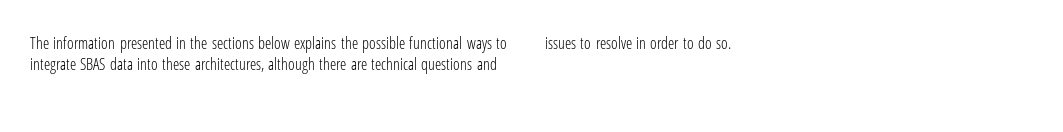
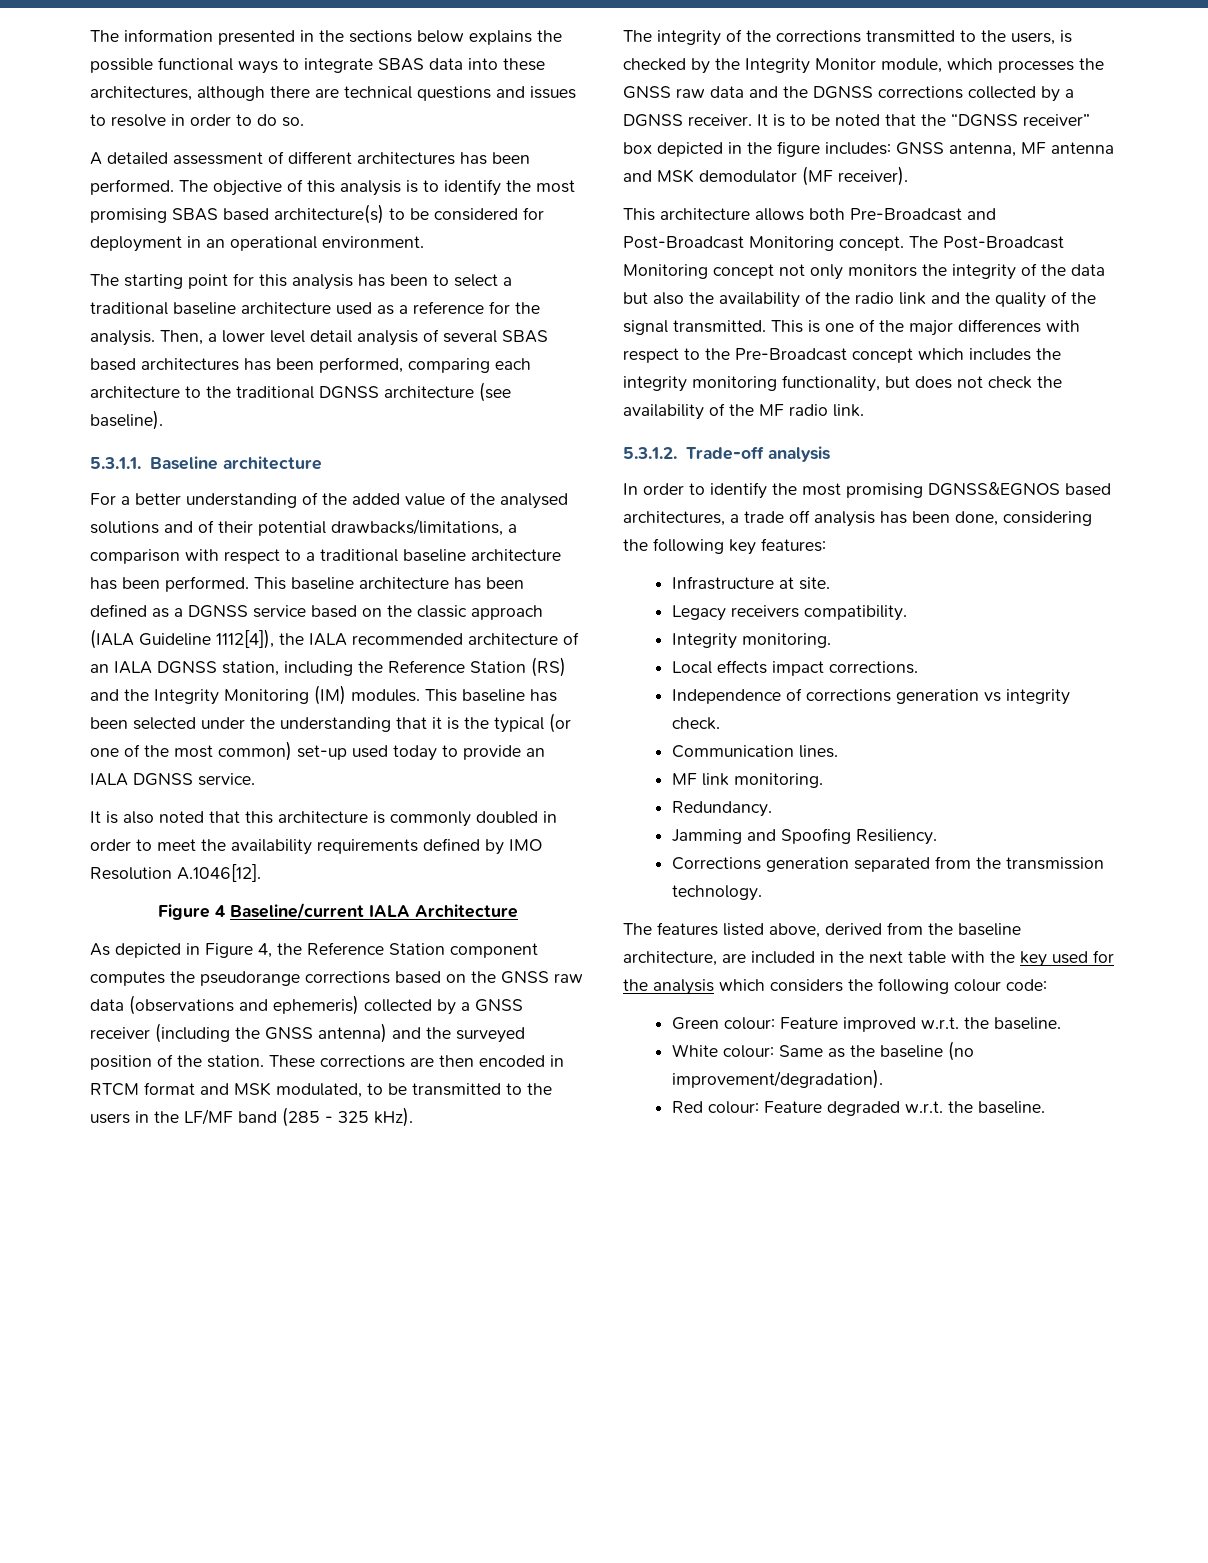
(732, 44) none -> [90,151,530,165] [90,179,575,196] [90,204,544,224] [90,236,424,252] [90,273,512,290] [90,301,540,315] [90,329,548,346] [90,357,531,373] [90,382,511,402] [90,410,163,430] [90,456,322,470] [90,492,568,509] [90,519,517,536] [90,549,561,564] [90,576,524,592] [90,604,543,620] [90,629,579,649] [90,657,566,677] [90,685,557,705] [90,713,571,733] [90,741,545,761] [90,773,255,786] [90,811,557,827] [90,838,542,855] [90,864,261,882] [157,903,518,920] [90,942,538,958] [90,971,583,986] [90,995,523,1015] [90,1023,525,1043] [90,1054,564,1070] [90,1082,552,1098] [90,1107,413,1127] [623,29,1072,46] [623,58,1104,74] [623,86,1074,102] [623,113,1090,127] [623,141,1114,157] [623,166,908,186] [623,208,996,221] [623,236,1064,251] [623,263,1105,280] [623,291,1096,308] [623,319,1080,336] [623,348,1061,363] [623,375,1062,392] [623,403,864,420] [623,446,830,462] [623,482,1111,499] [623,510,1092,527] [623,538,826,555] [671,576,830,590] [671,605,907,621] [671,633,831,649] [671,660,918,676] [671,688,1070,705] [671,717,720,730] [671,745,838,758] [671,773,823,788] [671,801,772,817] [671,828,937,845] [671,856,1104,872] [671,885,762,901] [623,922,1021,938] [623,950,1114,967] [623,978,1047,995] [671,1017,1061,1032] [671,1041,974,1061] [671,1069,883,1089] [671,1101,1045,1116] // A detailed assessment of different architectures has been performed. The objective of this analysis is to identify the most promising SBAS based architecture(s) to be considered for deployment in an operational environment. // The starting point for this analysis has been to select a traditional baseline architecture used as a reference for the analysis. Then, a lower level detail analysis of several SBAS based architectures has been performed, comparing each architecture to the traditional DGNSS architecture (see baseline). // 5.3.1.1. Baseline architecture // For a better understanding of the added value of the analysed solutions and of their potential drawbacks/limitations, a comparison with respect to a traditional baseline architecture has been performed. This baseline architecture has been defined as a DGNSS service based on the classic approach (IALA Guideline 1112[4]), the IALA recommended architecture of an IALA DGNSS station, including the Reference Station (RS) and the Integrity Monitoring (IM) modules. This baseline has been selected under the understanding that it is the typical (or one of the most common) set-up used today to provide an IALA DGNSS service. // It is also noted that this architecture is commonly doubled in order to meet the availability requirements defined by IMO Resolution A.1046[12]. // Figure 4 Baseline/current IALA Architecture // As depicted in Figure 4, the Reference Station component computes the pseudorange corrections based on the GNSS raw data (observations and ephemeris) collected by a GNSS receiver (including the GNSS antenna) and the surveyed position of the station. These corrections are then encoded in RTCM format and MSK modulated, to be transmitted to the users in the LF/MF band (285 - 325 kHz). // The integrity of the corrections transmitted to the users, is checked by the Integrity Monitor module, which processes the GNSS raw data and the DGNSS corrections collected by a DGNSS receiver. It is to be noted that the “DGNSS receiver” box depicted in the figure includes: GNSS antenna, MF antenna and MSK demodulator (MF receiver). // This architecture allows both Pre-Broadcast and Post-Broadcast Monitoring concept. The Post-Broadcast Monitoring concept not only monitors the integrity of the data but also the availability of the radio link and the quality of the signal transmitted. This is one of the major differences with respect to the Pre-Broadcast concept which includes the integrity monitoring functionality, but does not check the availability of the MF radio link. // 5.3.1.2. Trade-off analysis // In order to identify the most promising DGNSS&EGNOS based architectures, a trade off analysis has been done, considering the following key features: // Infrastructure at site. // Legacy receivers compatibility. // Integrity monitoring. // Local effects impact corrections. // Independence of corrections generation vs integrity check. // Communication lines. // MF link monitoring. // Redundancy. // Jamming and Spoofing Resiliency. // Corrections generation separated from the transmission technology. // The features listed above, derived from the baseline architecture, are included in the next table with the key used for the analysis which considers the following colour code: // Green colour: Feature improved w.r.t. the baseline. // White colour: Same as the baseline (no improvement/degradation). // Red colour: Feature degraded w.r.t. the baseline.

